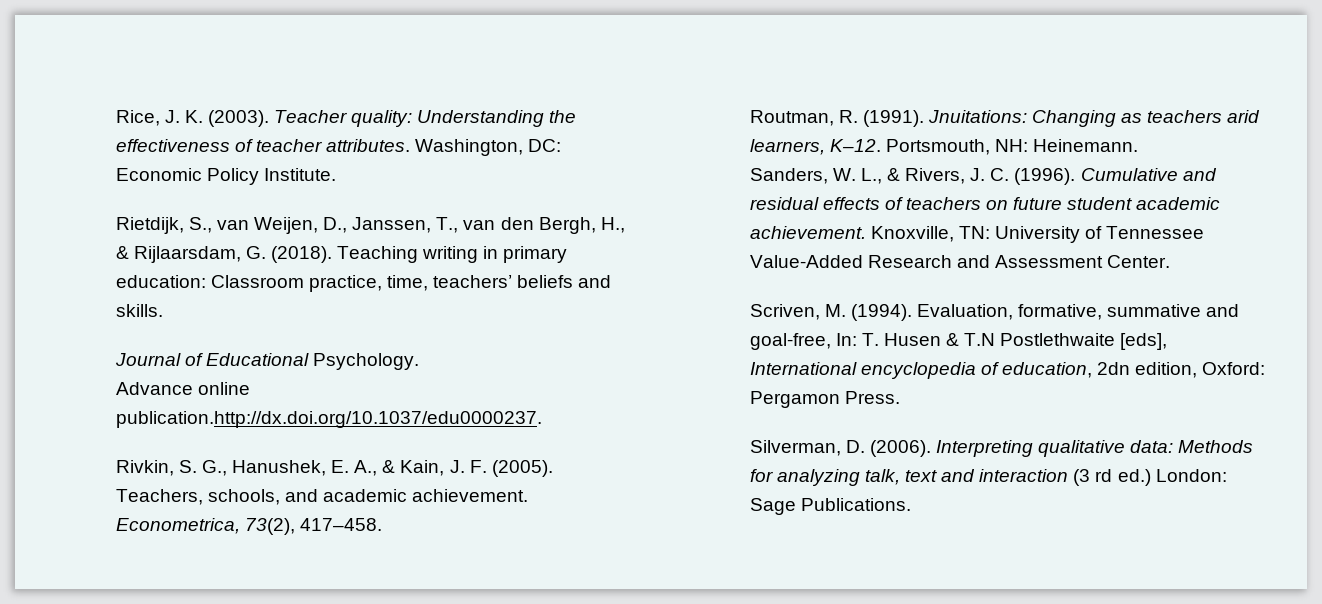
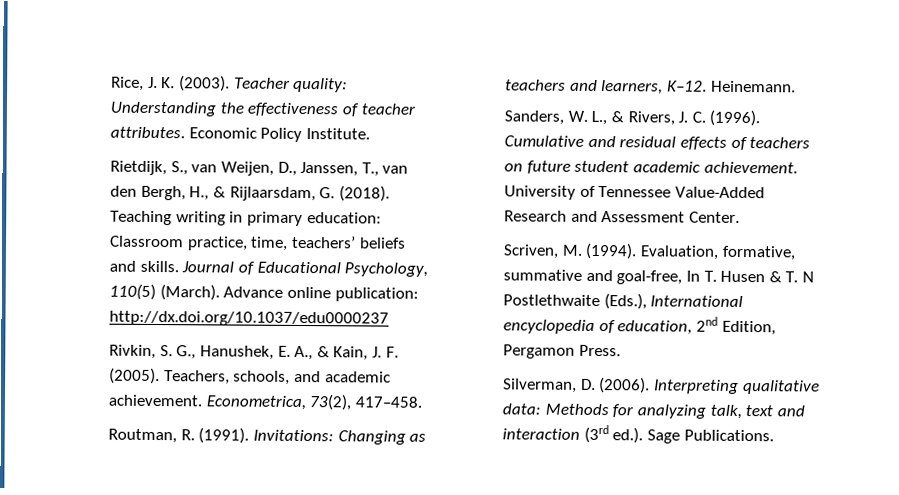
[415,139,562,156] Washington, DC: -> (186, 132) none
(163, 310) // -> (179, 266) none
[312,353,419,370] [115,382,250,395] [115,411,542,428] Psychology. // Advance online publication.http://dx.doi.org/10.1037/edu0000237. -> [344,262,429,277] [109,283,419,302] [109,310,390,327] Psychology, 110(5) (March). Advance online publication: http://dx.doi.org/10.1037/edu0000237
[927,110,1027,123] Jnuitations: -> [252,429,334,442] Invitations:
[1227,110,1261,123] arid -> [569,79,598,92] and
[885,139,1028,155] Portsmouth, NH: -> (707, 86) none
[870,226,990,242] Knoxville, TN: -> (798, 167) none
[835,333,857,346] In: -> [685,270,700,282] In
[964,333,1168,350] T.N Postlethwaite [eds], -> [785,271,814,283] [503,293,647,310] T. N Postlethwaite (Eds.),
[1097,362,1266,378] 2dn edition, Oxford: -> [695,316,776,336] 2nd Edition,
[1073,469,1227,486] (3 rd ed.) London: -> [583,424,644,444] (3rd ed.).

